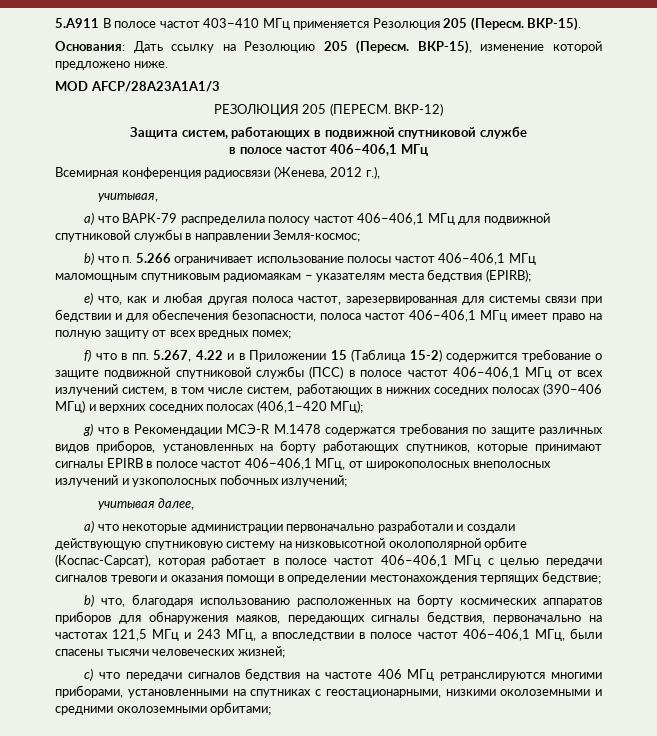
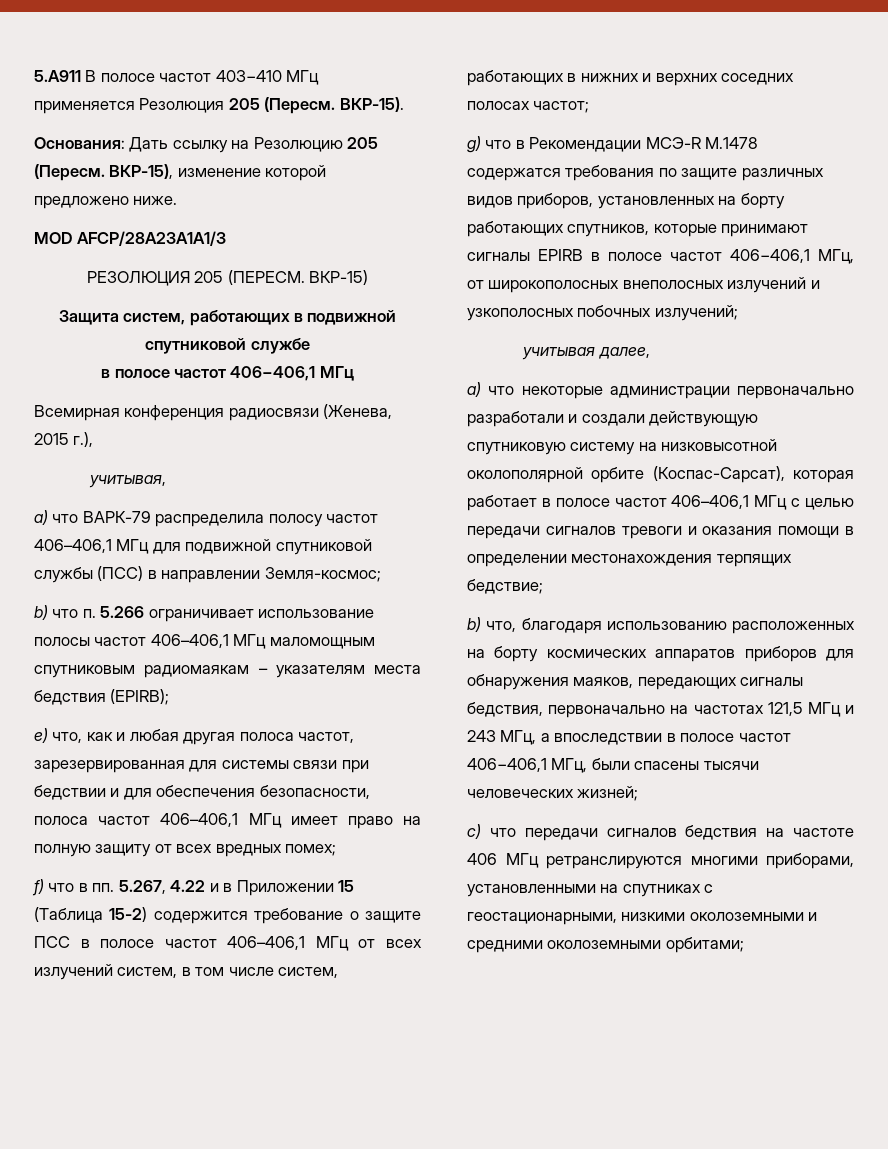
[394,103,444,116] ВКР-12) -> [309,270,369,285] ВКР-15)
[330,167,363,177] 2012 -> [34,433,69,445] 2015
(182, 235) none -> [97,566,144,581] (ПСС)
[104,366,344,379] подвижной спутниковой службы (ПСС) -> [34,936,70,948] ПСС
[433,383,602,396] [55,400,85,413] соседних полосах (390–406 МГц) -> (639, 77) none
[256,400,364,413] (406,1−420 МГц); -> [533,101,590,113] частот;

